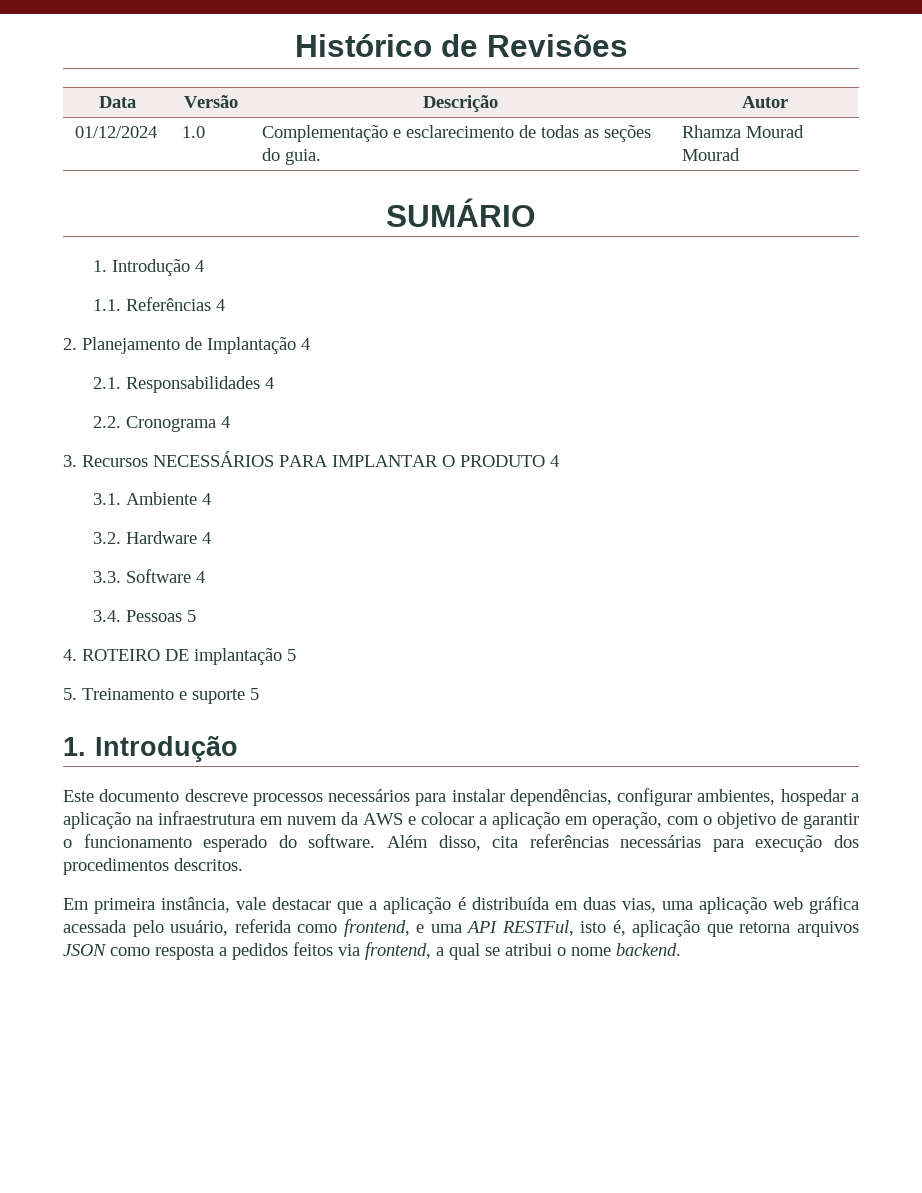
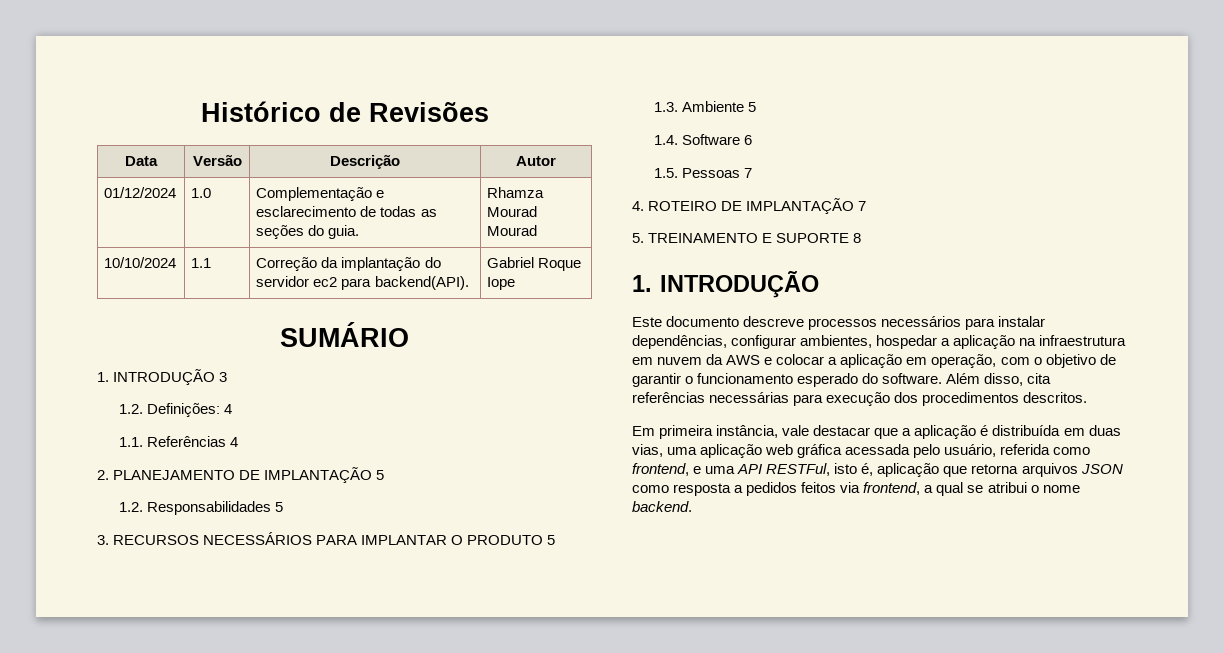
[386,198,536,227] [92,259,190,276] // SUMÁRIO // 1. Introdução -> [104,257,177,268] [191,258,212,268] [256,257,441,271] [256,276,469,290] [487,257,582,271] [487,277,516,290] [280,322,409,347] [97,369,228,385] [119,403,221,417] // 10/10/2024 | 1.1 | Correção da implantação do servidor ec2 para backend(API). | Gabriel Roque Iope // SUMÁRIO // 1. INTRODUÇÃO 3 // 1.2. Definições:
[82,337,310,354] [92,376,274,393] [92,416,230,432] Planejamento de Implantação 4 // 2.1. Responsabilidades 4 // 2.2. Cronograma 4 -> [113,467,385,483] [119,501,284,515] PLANEJAMENTO DE IMPLANTAÇÃO 5 // 1.2. Responsabilidades 5
[82,455,148,467] Recursos -> [113,535,200,545] RECURSOS
[550,455,559,467] [92,492,211,505] [92,531,211,544] [92,569,205,583] [92,610,196,622] 4 // 3.1. Ambiente 4 // 3.2. Hardware 4 // 3.3. Software 4 // 3.4. Pessoas 5 -> [547,535,556,545] [654,101,757,112] [654,134,753,145] [654,168,753,178] 5 // 1.3. Ambiente 5 // 1.4. Software 6 // 1.5. Pessoas 7
[194,648,296,665] implantação 5 -> [746,198,867,214] IMPLANTAÇÃO 7
[82,688,259,704] [63,736,239,762] Treinamento e suporte 5 // 1. Introdução -> [648,233,862,243] [632,271,819,298] TREINAMENTO E SUPORTE 8 // 1. INTRODUÇÃO

